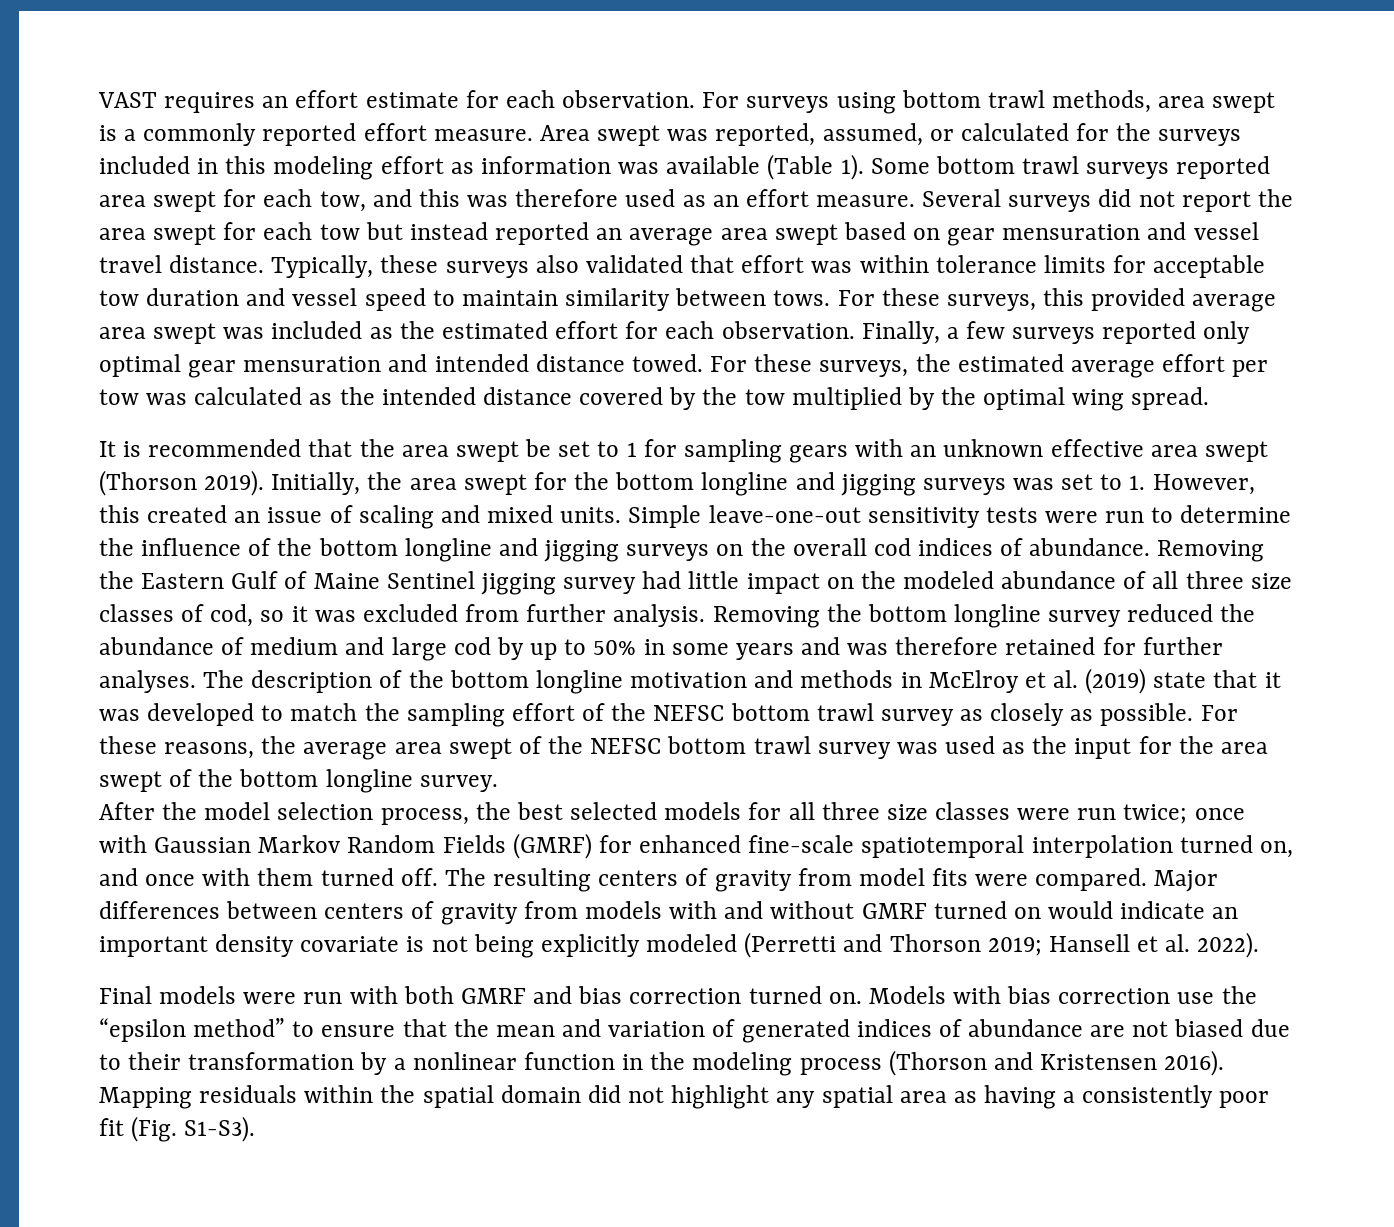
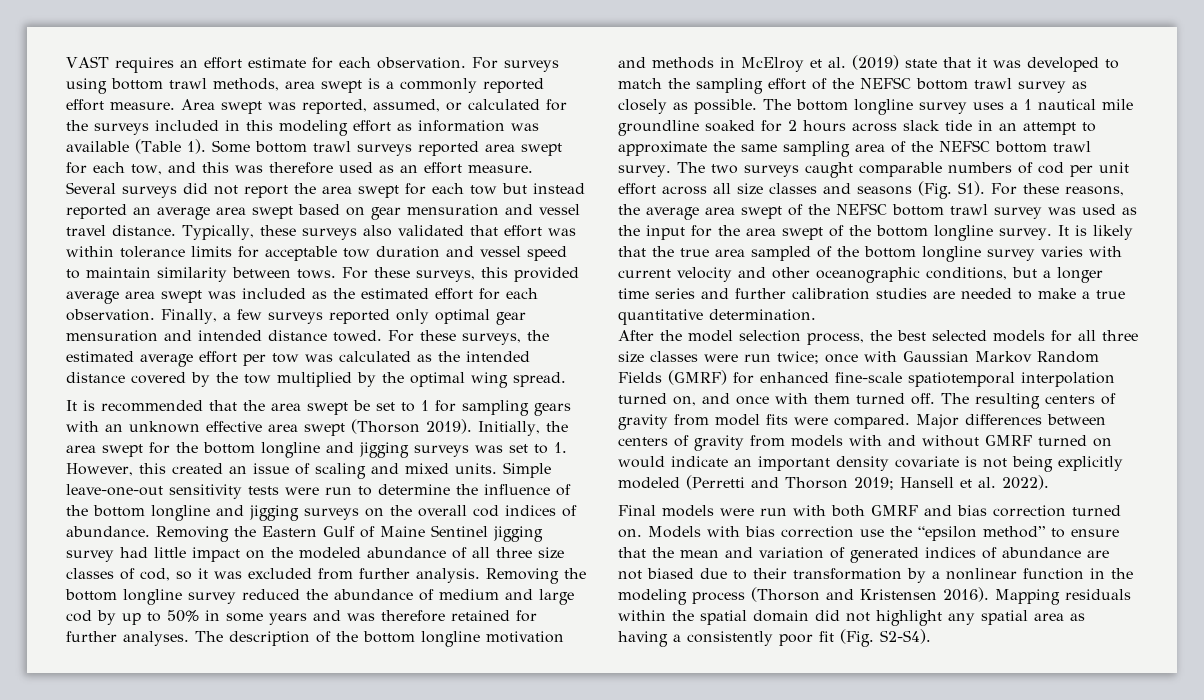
(1194, 714) none -> [763,99,1133,115] [618,120,1096,136] [618,140,1091,157] [618,162,1129,178] [618,181,985,199] The bottom longline survey uses a 1 nautical mile groundline soaked for 2 hours across slack tide in an attempt to approximate the same sampling area of the NEFSC bottom trawl survey. The two surveys caught comparable numbers of cod per unit effort across all size classes and seasons (Fig. S1).
(498, 783) none -> [1057,225,1133,240] [618,246,1122,262] [618,267,1103,283] [618,288,1125,300] [618,309,816,325] It is likely that the true area sampled of the bottom longline survey varies with current velocity and other oceanographic conditions, but a longer time series and further calibration studies are needed to make a true quantitative determination.
[184,1116,256,1142] S1-S3). -> [880,629,931,644] S2-S4).

